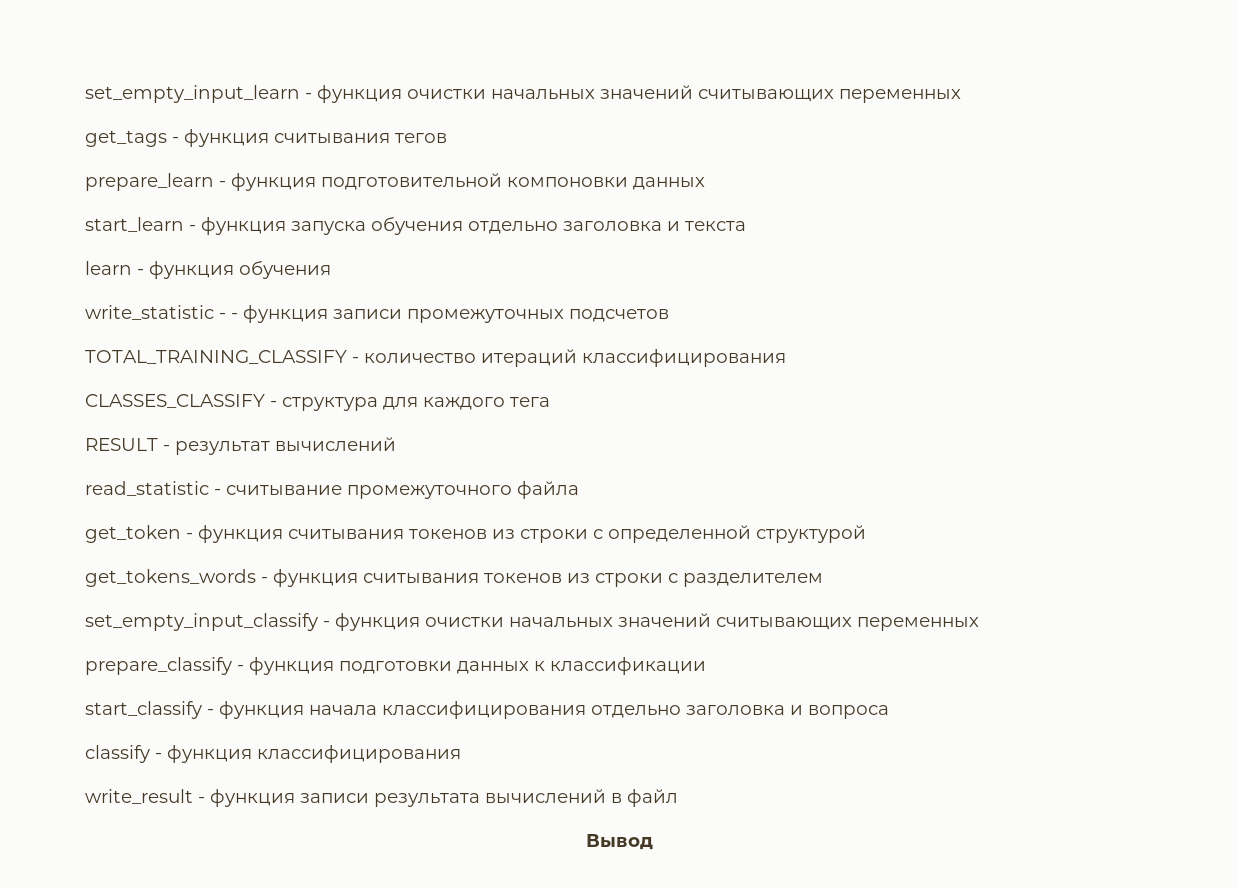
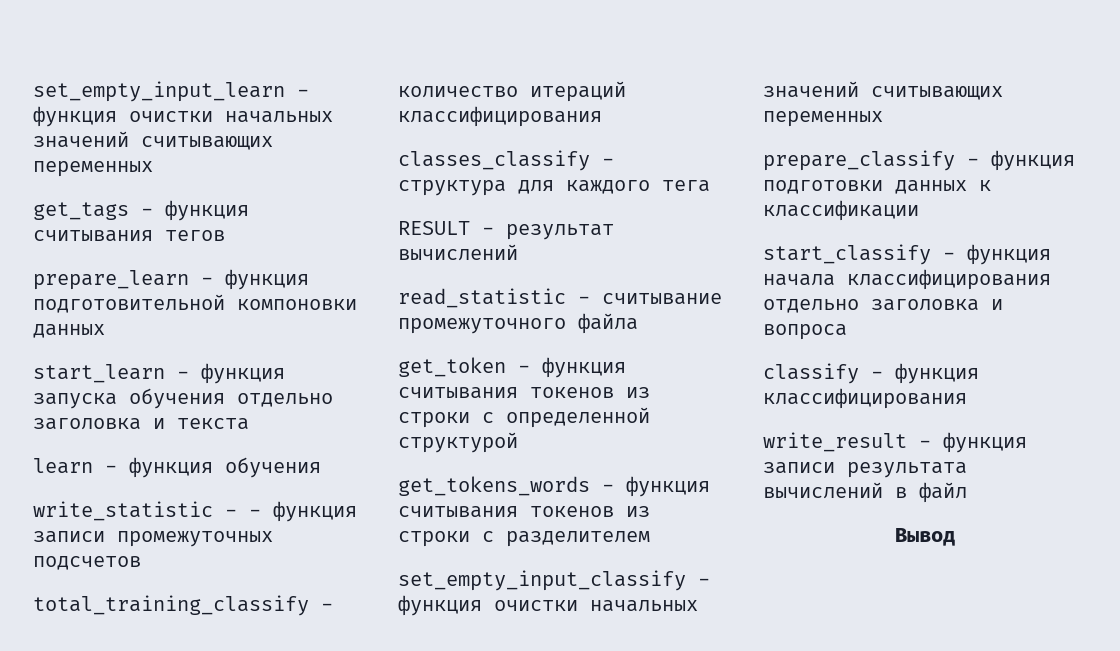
[85,350,347,364] TOTAL_TRAINING_CLASSIFY -> [33,595,309,616] total_training_classify
[85,394,265,408] CLASSES_CLASSIFY -> [398,150,590,171] classes_classify

